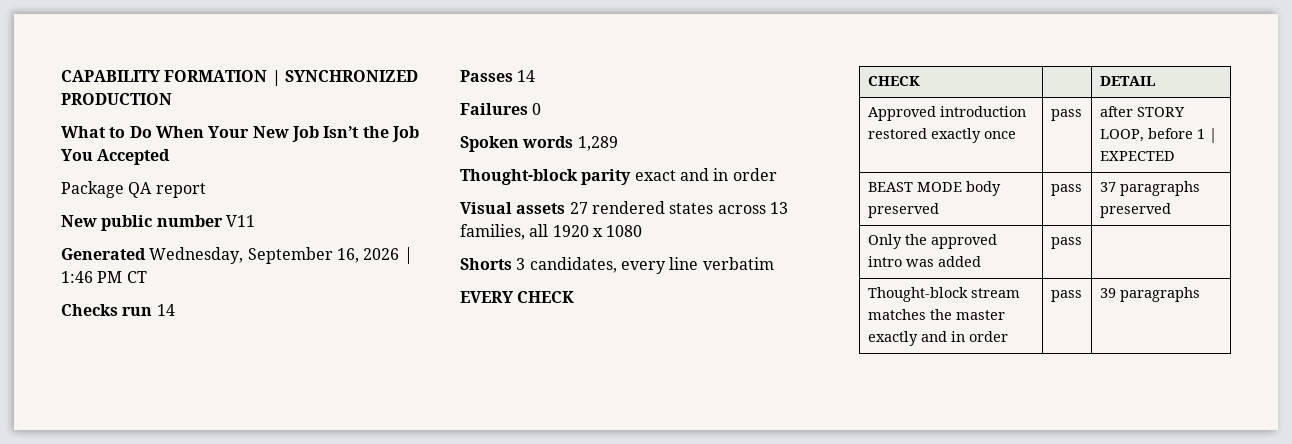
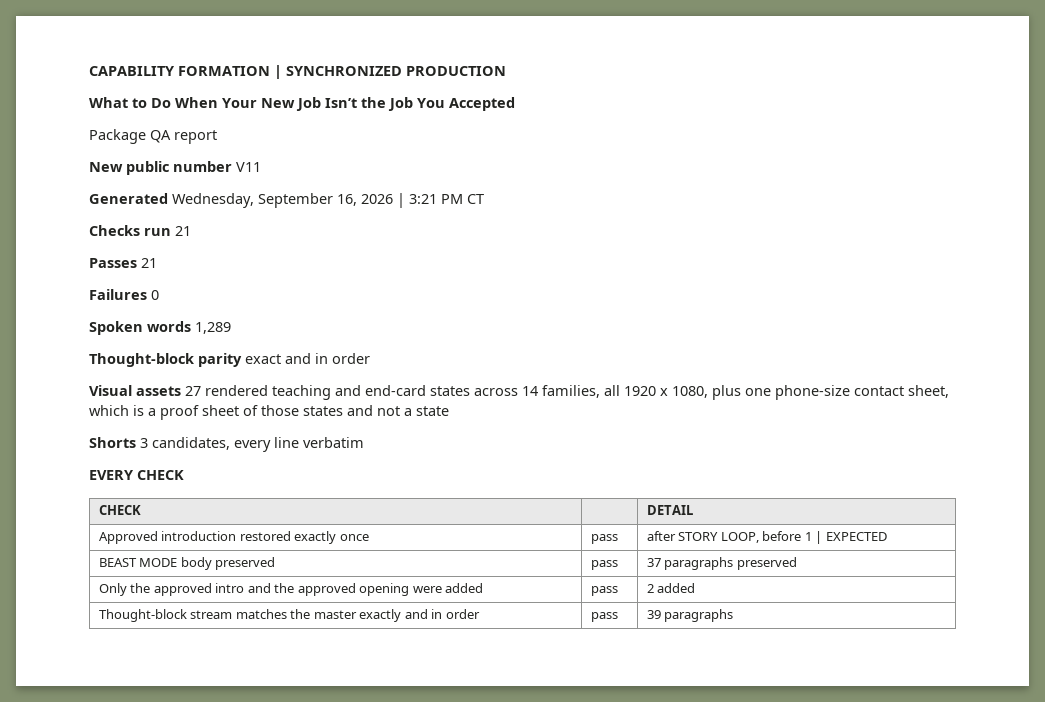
[61,271,93,283] 1:46 -> [409,194,437,204] 3:21
[156,304,175,316] 14 -> [175,226,191,236] 21
[517,70,536,82] 14 -> [141,258,157,268] 21
(665, 207) none -> [272,385,426,400] teaching and end-card
[769,202,788,214] 13 -> [522,386,538,396] 14
[606,225,643,237] 1080 -> [672,385,949,400] [89,405,449,420] 1080, plus one phone-size contact sheet, which is a proof sheet of those states and not a state
[905,259,934,267] was -> [247,583,442,596] and the approved opening were
(1082, 243) none -> [646,583,696,593] 2 added

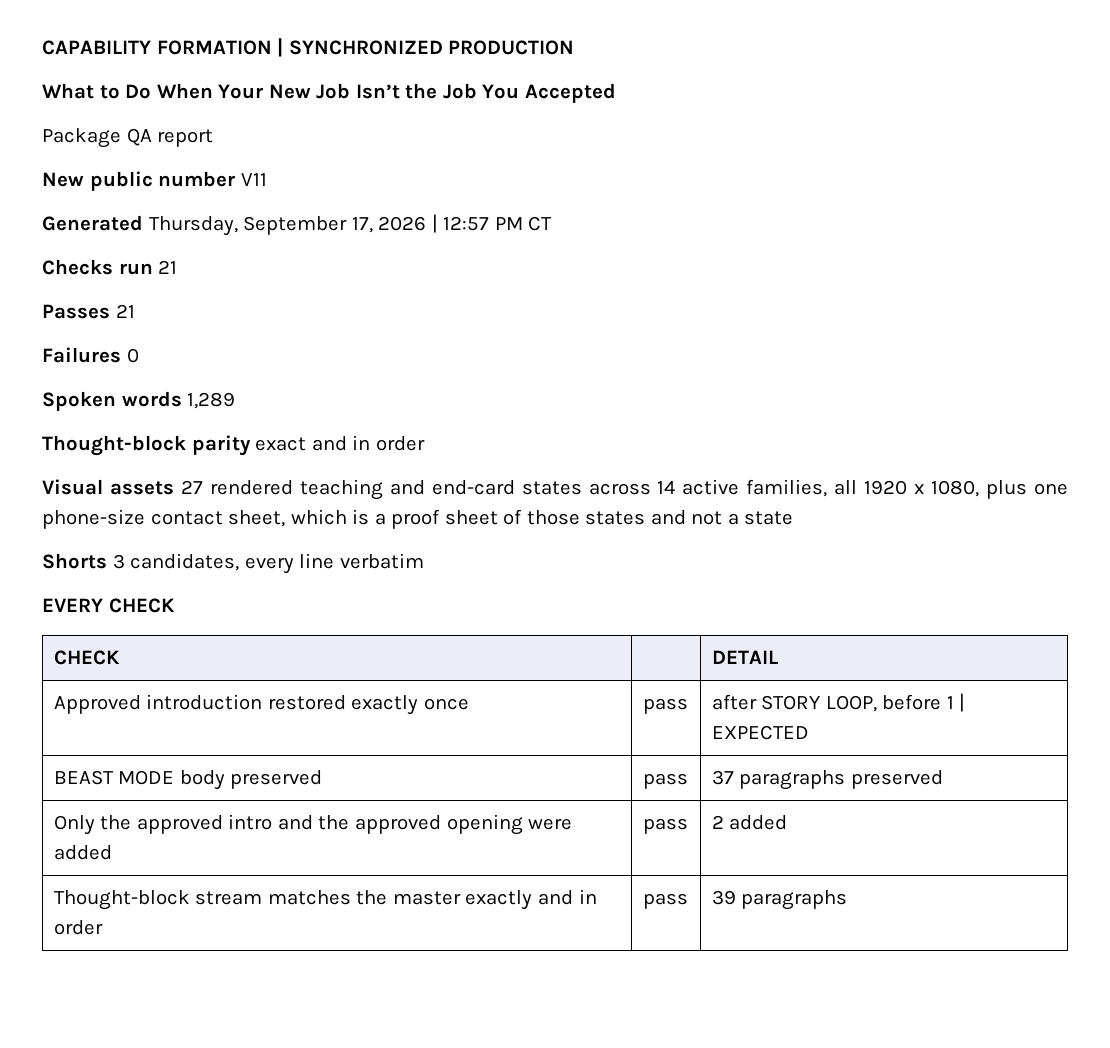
[172,193,357,208] Wednesday, September 16, -> [148,216,373,236] Thursday, September 17,
[409,194,437,204] 3:21 -> [443,216,490,231] 12:57
(538, 391) none -> [682,479,740,495] active

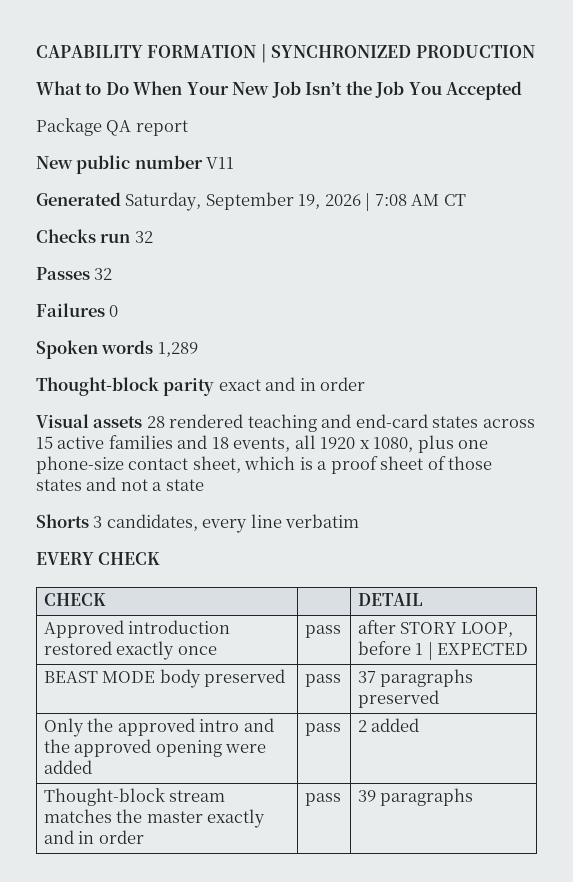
[148,214,523,236] Thursday, September 17, 2026 | 12:57 PM -> [125,192,440,211] Saturday, September 19, 2026 | 7:08 AM
[158,260,178,274] 21 -> [134,231,153,243] 32
[115,304,135,318] 21 -> [94,268,113,280] 32
[180,480,203,494] 27 -> [146,416,165,428] 28
[657,479,828,497] 14 active families, -> [36,435,291,452] 15 active families and 18 events,

